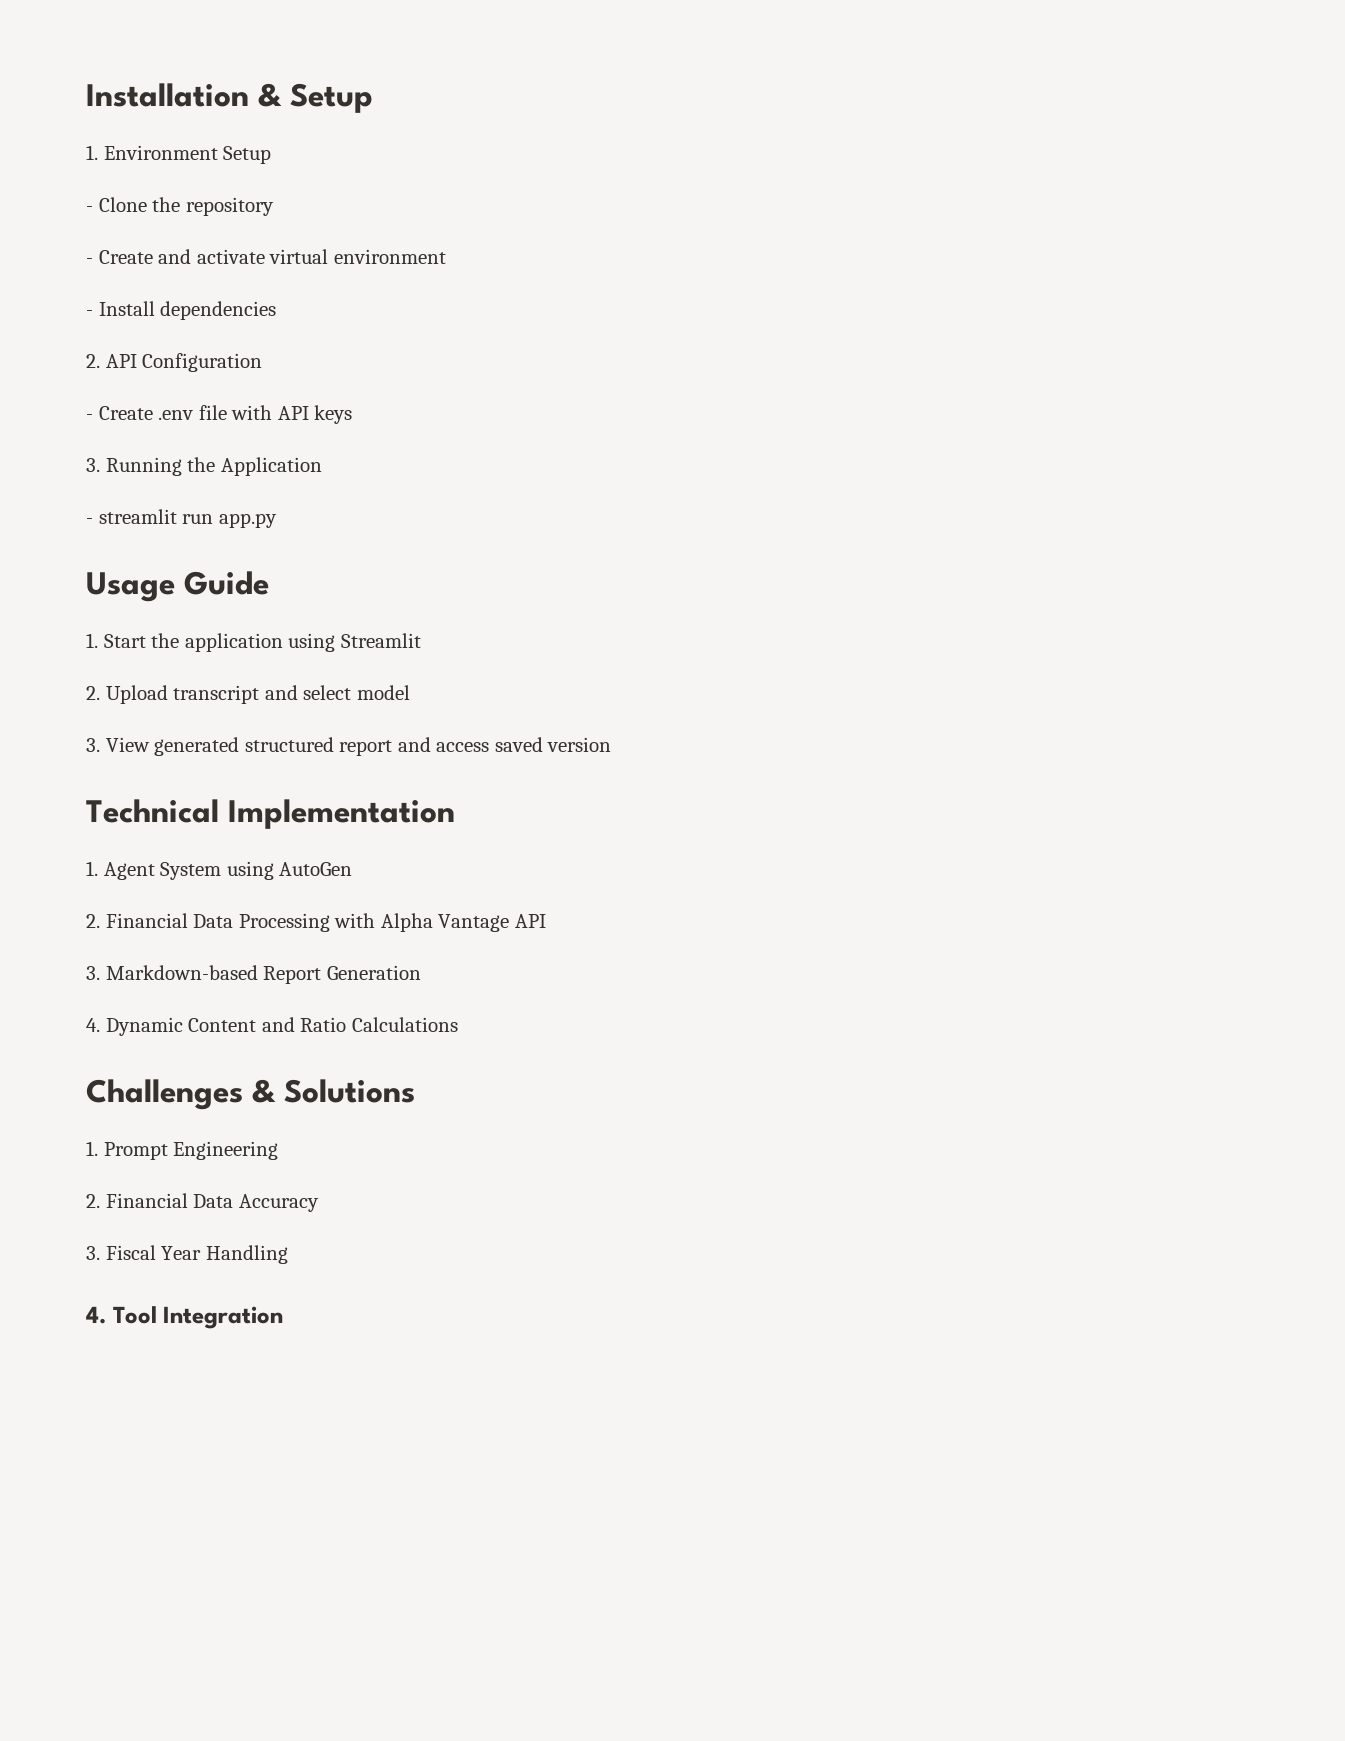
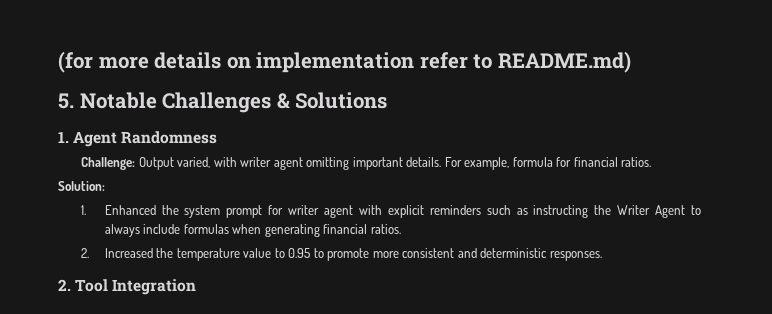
[86,83,373,113] [86,145,272,164] [86,197,274,216] [86,249,446,264] [86,301,277,320] [86,353,263,372] [86,405,353,424] [86,457,322,476] [86,509,277,528] [86,571,269,602] [86,633,421,652] [86,685,410,704] [86,737,612,756] [86,799,455,829] [86,861,353,880] [86,913,546,932] [86,965,421,984] [86,1017,458,1036] [86,1079,415,1110] [86,1141,279,1160] [86,1193,319,1212] [86,1245,288,1264] [86,1306,106,1324] Installation & Setup // 1. Environment Setup // - Clone the repository // - Create and activate virtual environment // - Install dependencies // 2. API Configuration // - Create .env file with API keys // 3. Running the Application // - streamlit run app.py // Usage Guide // 1. Start the application using Streamlit // 2. Upload transcript and select model // 3. View generated structured report and access saved version // Technical Implementation // 1. Agent System using AutoGen // 2. Financial Data Processing with Alpha Vantage API // 3. Markdown-based Report Generation // 4. Dynamic Content and Ratio Calculations // Challenges & Solutions // 1. Prompt Engineering // 2. Financial Data Accuracy // 3. Fiscal Year Handling // 4. -> [58,51,631,73] [58,92,388,113] [58,131,218,147] [81,157,652,170] [58,181,105,191] [81,205,702,218] [104,224,401,237] [81,248,602,261] [58,279,71,291] (for more details on implementation refer to README.md) // 5. Notable Challenges & Solutions // 1. Agent Randomness // Challenge: Output varied, with writer agent omitting important details. For example, formula for financial ratios. // Solution: // 1. Enhanced the system prompt for writer agent with explicit reminders such as instructing the Writer Agent to always include formulas when generating financial ratios. // 2. Increased the temperature value to 0.95 to promote more consistent and deterministic responses. // 2.

